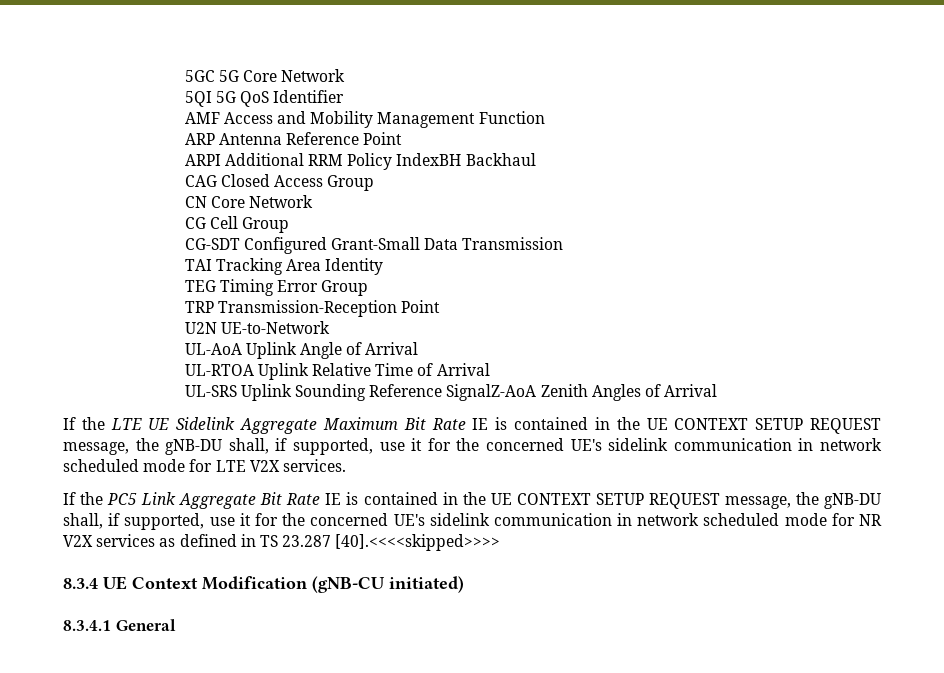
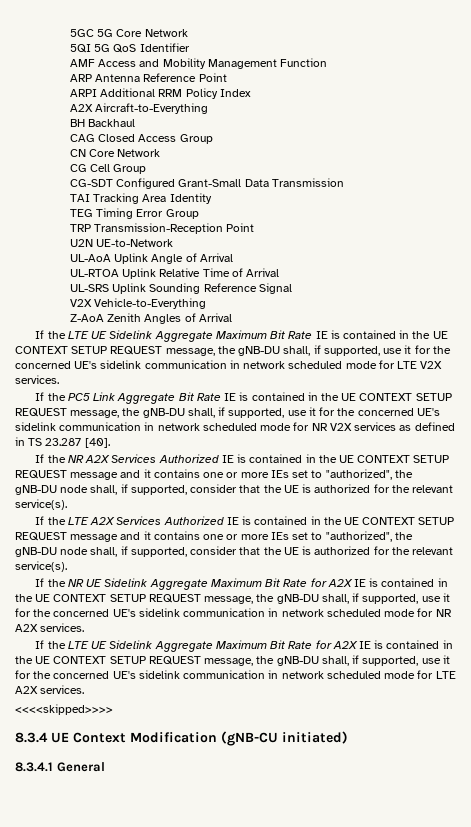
[396,153,462,166] IndexBH -> [219,89,251,97] [69,103,209,114] [69,119,85,127] Index // A2X Aircraft-to-Everything // BH
[446,384,537,401] SignalZ-AoA -> [258,283,292,294] [69,298,207,309] [69,314,104,322] Signal // V2X Vehicle-to-Everything // Z-AoA
[335,534,501,551] [40].<<<<skipped>>>> -> [84,438,110,448] [35,454,450,463] [15,469,413,480] [15,484,454,495] [15,499,67,510] [35,516,455,525] [15,531,413,542] [15,546,454,557] [15,561,67,572] [35,578,448,590] [15,593,450,604] [15,608,452,617] [15,623,85,632] [35,640,453,652] [15,655,450,666] [15,670,456,679] [15,685,85,694] [15,704,113,715] [40]. // If the NR A2X Services Authorized IE is contained in the UE CONTEXT SETUP REQUEST message and it contains one or more IEs set to "authorized", the gNB-DU node shall, if supported, consider that the UE is authorized for the relevant service(s). // If the LTE A2X Services Authorized IE is contained in the UE CONTEXT SETUP REQUEST message and it contains one or more IEs set to "authorized", the gNB-DU node shall, if supported, consider that the UE is authorized for the relevant service(s). // If the NR UE Sidelink Aggregate Maximum Bit Rate for A2X IE is contained in the UE CONTEXT SETUP REQUEST message, the gNB-DU shall, if supported, use it for the concerned UE's sidelink communication in network scheduled mode for NR A2X services. // If the LTE UE Sidelink Aggregate Maximum Bit Rate for A2X IE is contained in the UE CONTEXT SETUP REQUEST message, the gNB-DU shall, if supported, use it for the concerned UE's sidelink communication in network scheduled mode for LTE A2X services. // <<<<skipped>>>>

